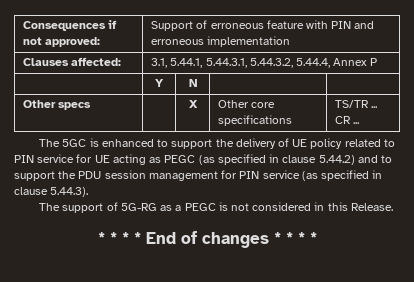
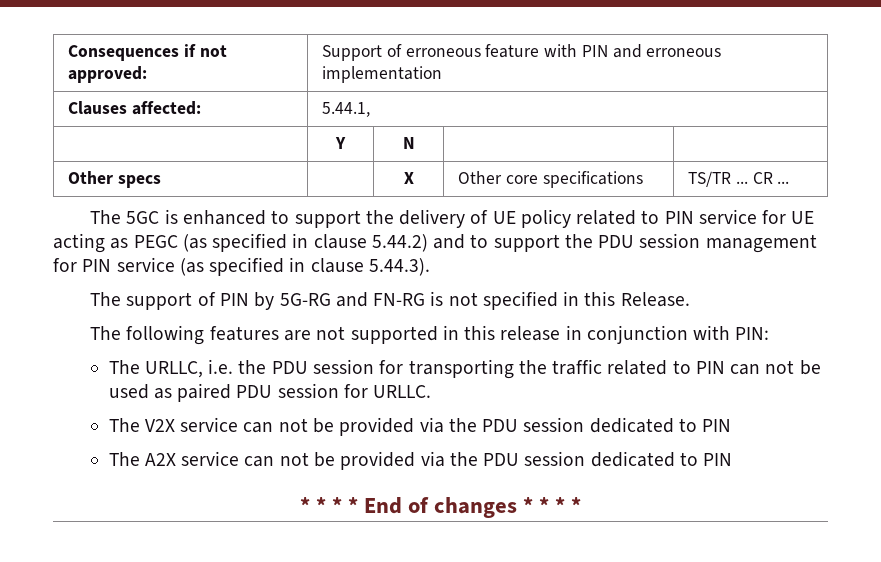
[151,58,168,68] 3.1, -> (201, 108) none
[205,58,378,68] 5.44.3.1, 5.44.3.2, 5.44.4, Annex P -> (371, 109) none
[120,203,216,211] 5G-RG as a PEGC -> [220,292,426,310] PIN by 5G-RG and FN-RG
[252,202,312,211] considered -> [482,291,558,310] specified
(393, 207) none -> [90,325,770,345] [108,359,821,379] [108,383,432,402] [108,417,732,436] [108,451,733,470] // The following features are not supported in this release in conjunction with PIN: // The URLLC, i.e. the PDU session for transporting the traffic related to PIN can not be used as paired PDU session for URLLC. // The V2X service can not be provided via the PDU session dedicated to PIN // The A2X service can not be provided via the PDU session dedicated to PIN

